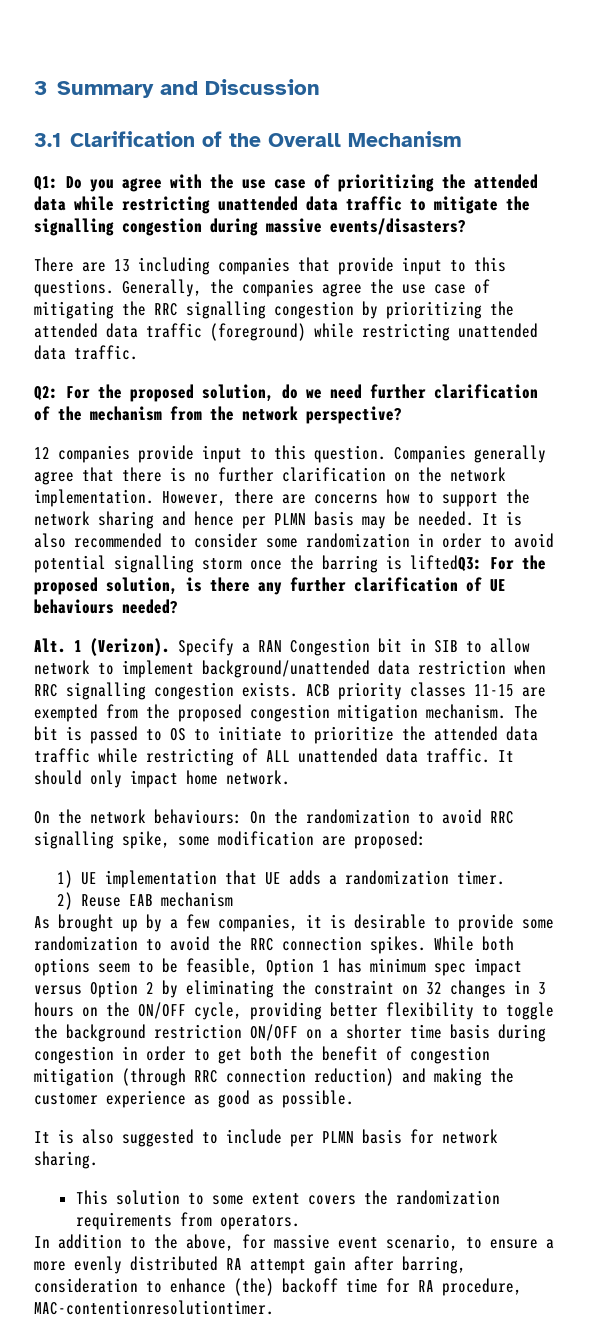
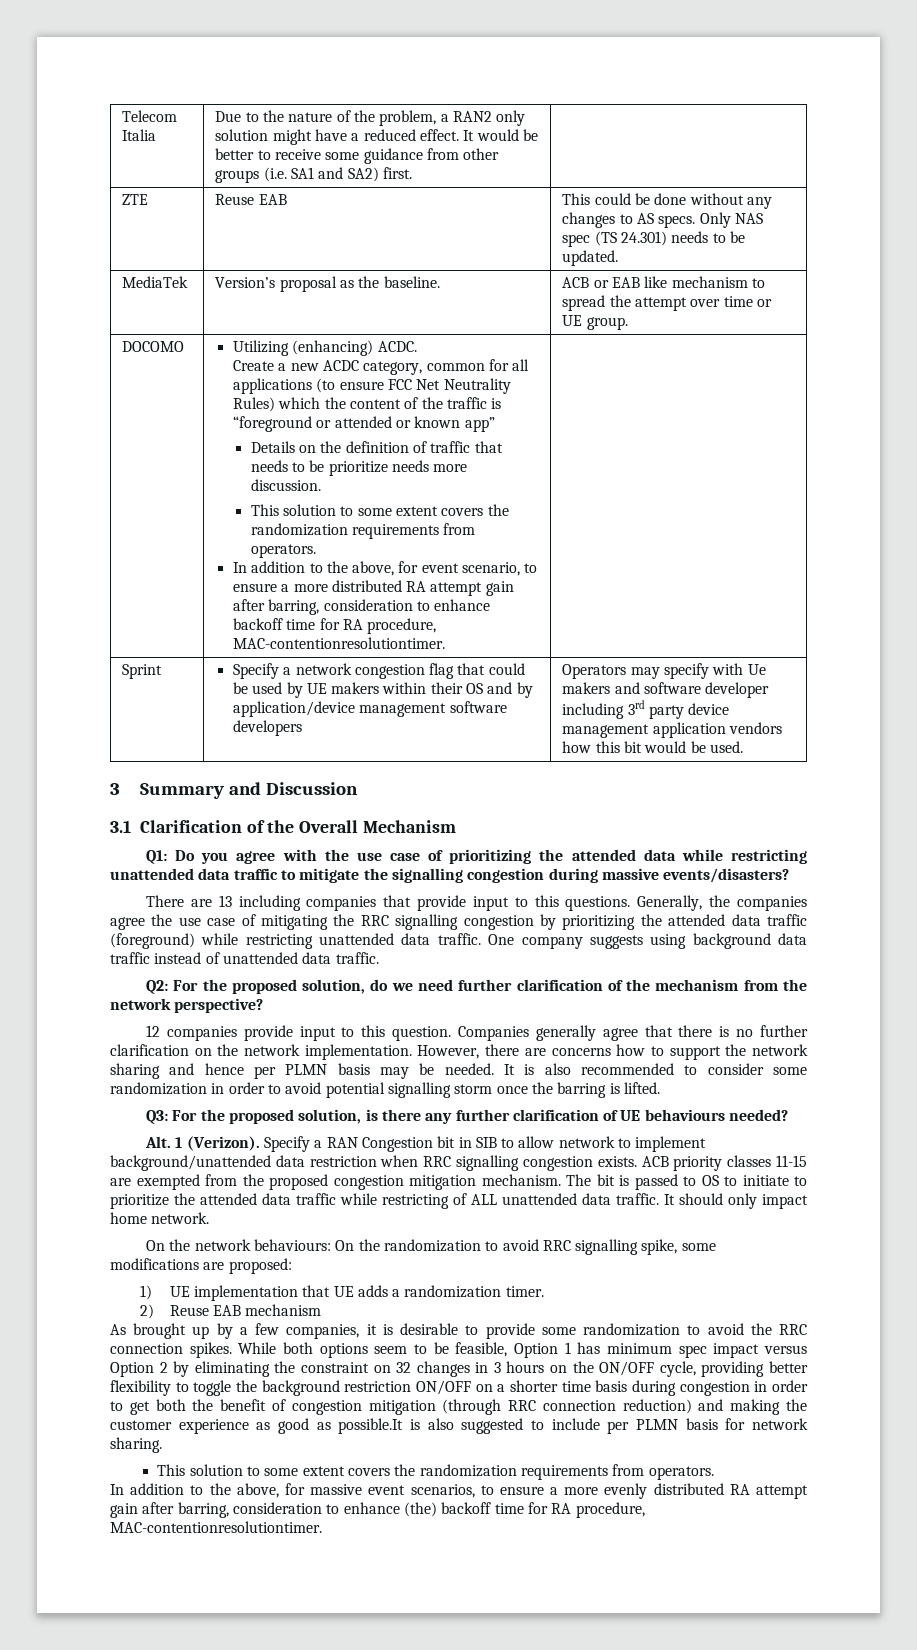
(34, 88) none -> [122,110,178,122] [122,129,157,141] [215,110,526,126] [215,129,538,145] [215,148,500,164] [215,167,412,183] [122,194,149,205] [215,194,287,205] [562,193,772,209] [562,212,763,228] [562,231,745,247] [562,250,619,266] [122,276,189,288] [215,276,440,292] [562,276,765,288] [562,295,772,311] [562,315,628,330] [122,341,185,352] [232,340,417,356] [233,359,530,375] [233,378,511,394] [233,397,502,412] [233,416,495,432] [250,441,503,453] [250,460,468,476] [250,479,321,491] [250,504,509,516] [250,523,476,539] [250,544,316,558] [232,561,538,576] [232,580,514,596] [232,599,491,615] [232,618,437,634] [232,637,445,649] [122,664,163,679] [232,663,525,679] [232,682,533,698] [232,701,507,717] [232,720,302,736] [562,663,766,679] [562,682,770,698] [562,700,730,719] [562,722,782,738] [562,741,743,753] Telecom Italia | Due to the nature of the problem, a RAN2 only solution might have a reduced effect. It would be better to receive some guidance from other groups (i.e. SA1 and SA2) first. | // ZTE | Reuse EAB | This could be done without any changes to AS specs. Only NAS spec (TS 24.301) needs to be updated. // MediaTek | Version’s proposal as the baseline. | ACB or EAB like mechanism to spread the attempt over time or UE group. // DOCOMO | Utilizing (enhancing) ACDC. // Create a new ACDC category, common for all applications (to ensure FCC Net Neutrality Rules) which the content of the traffic is “foreground or attended or known app” // Details on the definition of traffic that needs to be prioritize needs more discussion. // This solution to some extent covers the randomization requirements from operators. // In addition to the above, for event scenario, to ensure a more distributed RA attempt gain after barring, consideration to enhance backoff time for RA procedure, MAC-contentionresolutiontimer. | // Sprint | Specify a network congestion flag that could be used by UE makers within their OS and by application/device management software developers | Operators may specify with Ue makers and software developer including 3rd party device management application vendors how this bit would be used. //
(138, 352) none -> [488,933,808,949] [110,952,379,964] One company suggests using background data traffic instead of unattended data traffic.
[410,555,482,572] liftedQ3: -> [623,1082,660,1094] [145,1110,168,1124] lifted. // Q3:
[218,831,314,846] modification -> [110,1258,199,1270] modifications
[282,1090,354,1108] [34,1131,50,1143] possible. // It -> [338,1418,404,1434] possible.It
[386,1234,458,1251] scenario, -> [410,1484,475,1498] scenarios,

